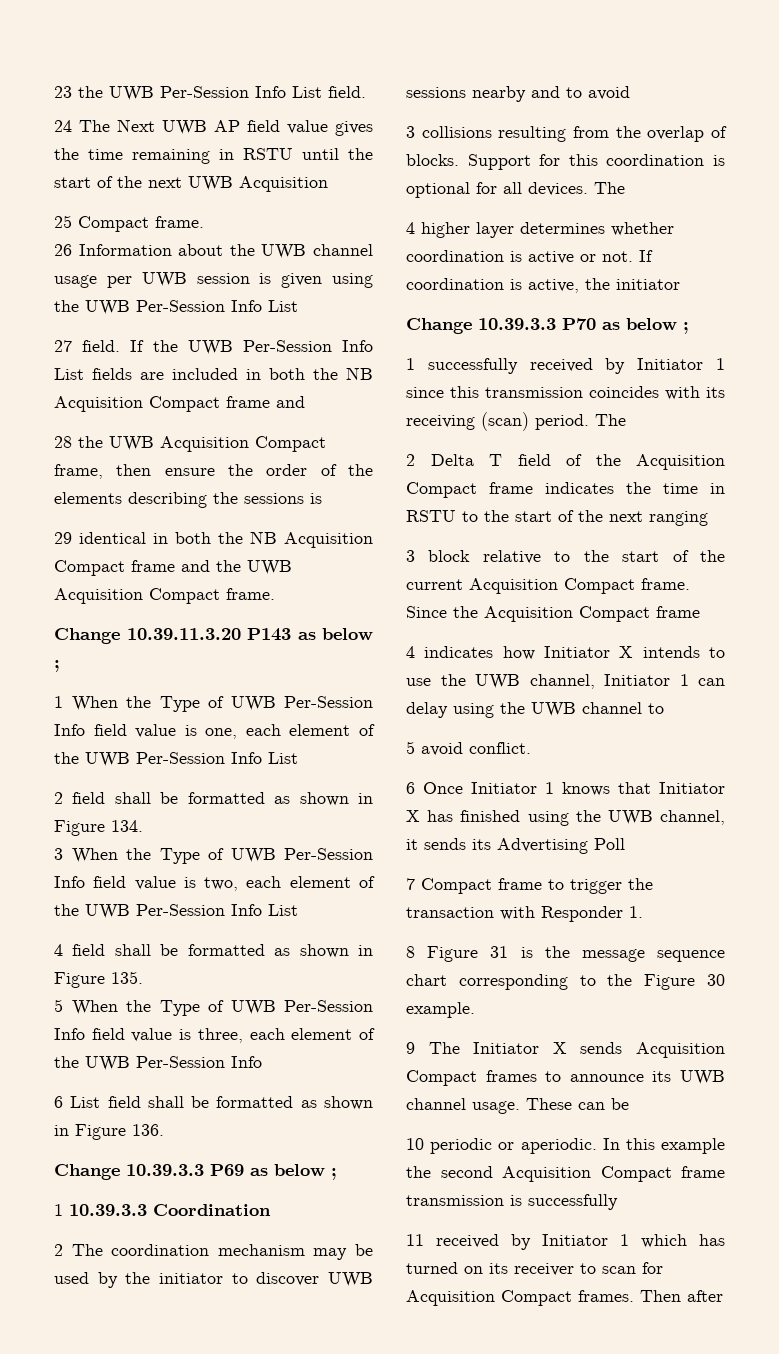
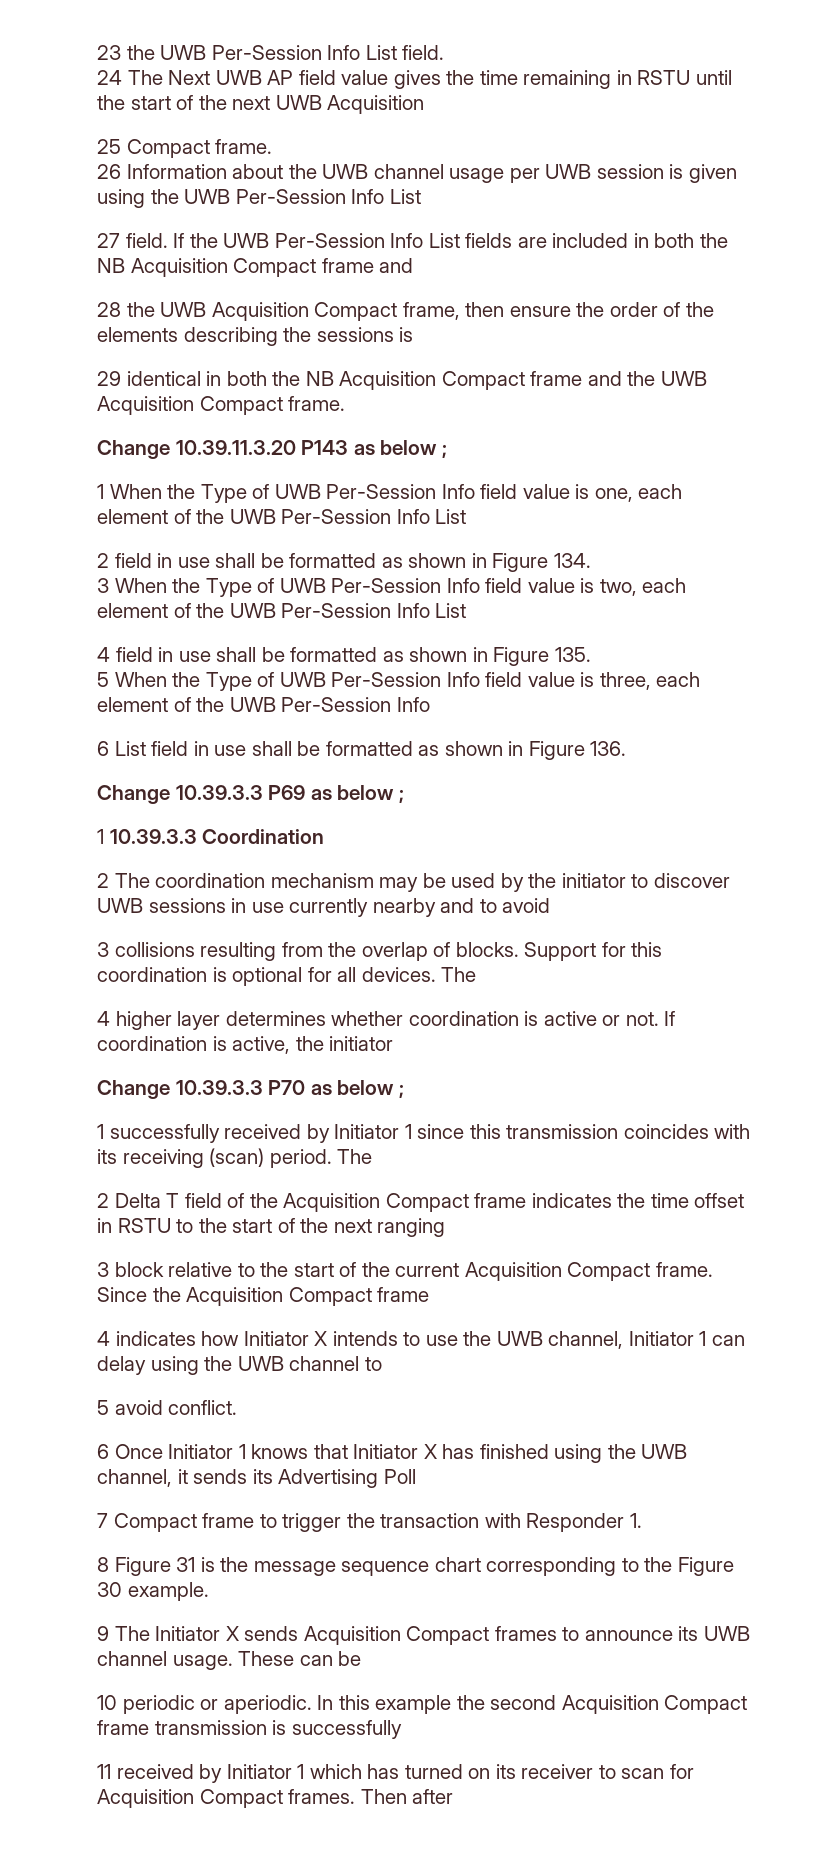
(106, 798) none -> [157,553,210,568] in use
(106, 950) none -> [158,647,211,662] in use
(141, 1102) none -> [193,741,247,756] in use
(466, 92) none -> [231,898,369,917] in use currently
(698, 488) none -> [694,1193,745,1208] offset

